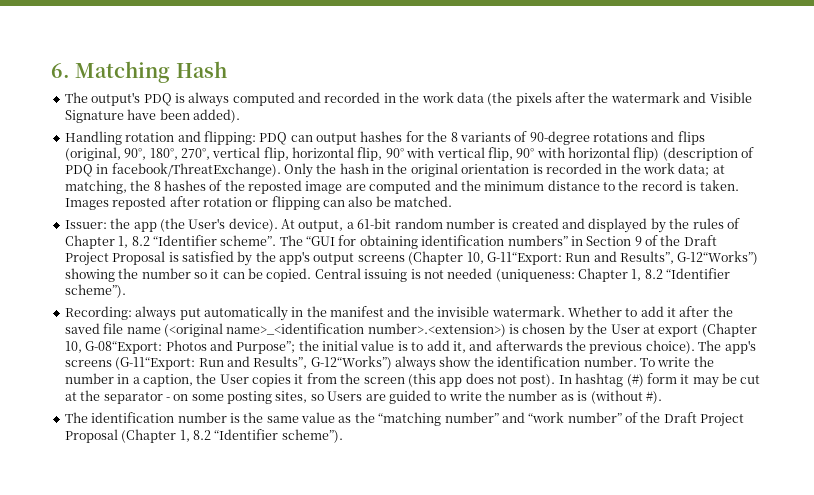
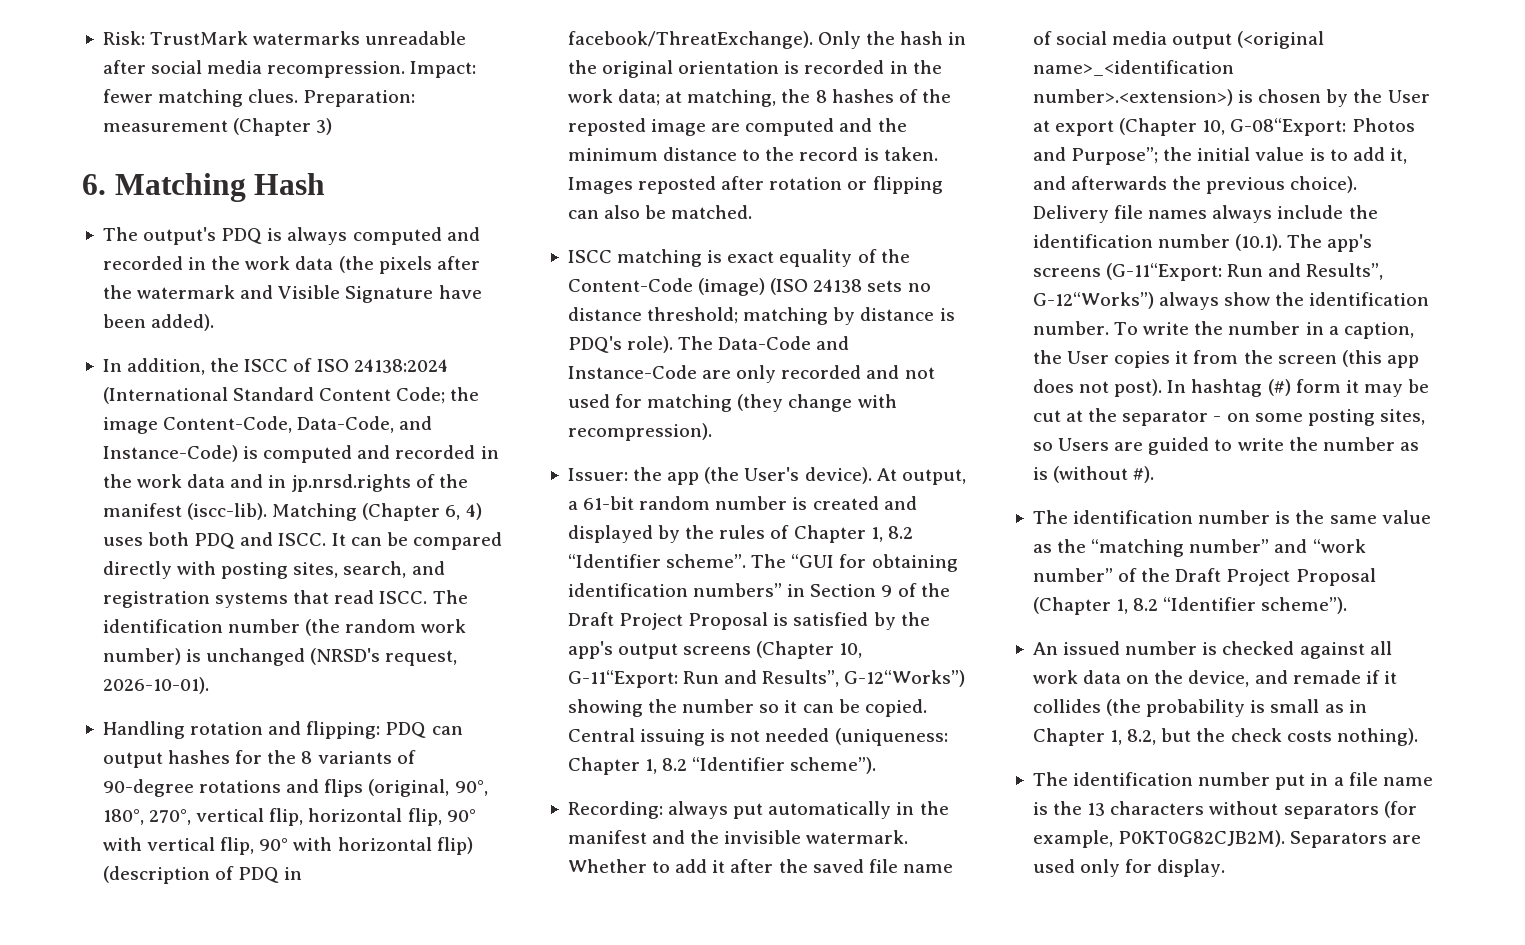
(51, 70) none -> [102,31,467,45] [102,60,477,78] [102,89,416,107] [102,118,333,136] Risk: TrustMark watermarks unreadable after social media recompression. Impact: fewer matching clues. Preparation: measurement (Chapter 3) //
(240, 116) none -> [102,358,448,375] [102,387,480,404] [102,416,433,434] [102,445,499,463] [102,474,468,492] [102,503,482,521] [102,532,502,550] [102,561,445,579] [102,590,468,608] [102,619,467,636] [102,648,458,666] [102,677,209,694] // In addition, the ISCC of ISO 24138:2024 (International Standard Content Code; the image Content-Code, Data-Code, and Instance-Code) is computed and recorded in the work data and in jp.nrsd.rights of the manifest (iscc-lib). Matching (Chapter 6, 4) uses both PDQ and ISCC. It can be compared directly with posting sites, search, and registration systems that read ISCC. The identification number (the random work number) is unchanged (NRSD's request, 2026-10-01).
(453, 201) none -> [567,249,910,267] [567,278,931,296] [567,307,955,325] [567,336,850,353] [567,365,935,383] [567,394,897,412] [567,423,712,441] // ISCC matching is exact equality of the Content-Code (image) (ISO 24138 sets no distance threshold; matching by distance is PDQ's role). The Data-Code and Instance-Code are only recorded and not used for matching (they change with recompression).
(161, 330) none -> [1032,31,1233,49] of social media output
(695, 347) none -> [1032,205,1378,223] [1032,234,1283,251] Delivery file names always include the identification number (10.1).
(343, 436) none -> [1032,641,1392,659] [1032,670,1397,687] [1032,699,1367,717] [1032,728,1418,746] [1032,772,1433,790] [1032,801,1417,819] [1032,830,1422,848] [1032,859,1226,877] // An issued number is checked against all work data on the device, and remade if it collides (the probability is small as in Chapter 1, 8.2, but the check costs nothing). // The identification number put in a file name is the 13 characters without separators (for example, P0KT0G82CJB2M). Separators are used only for display.

